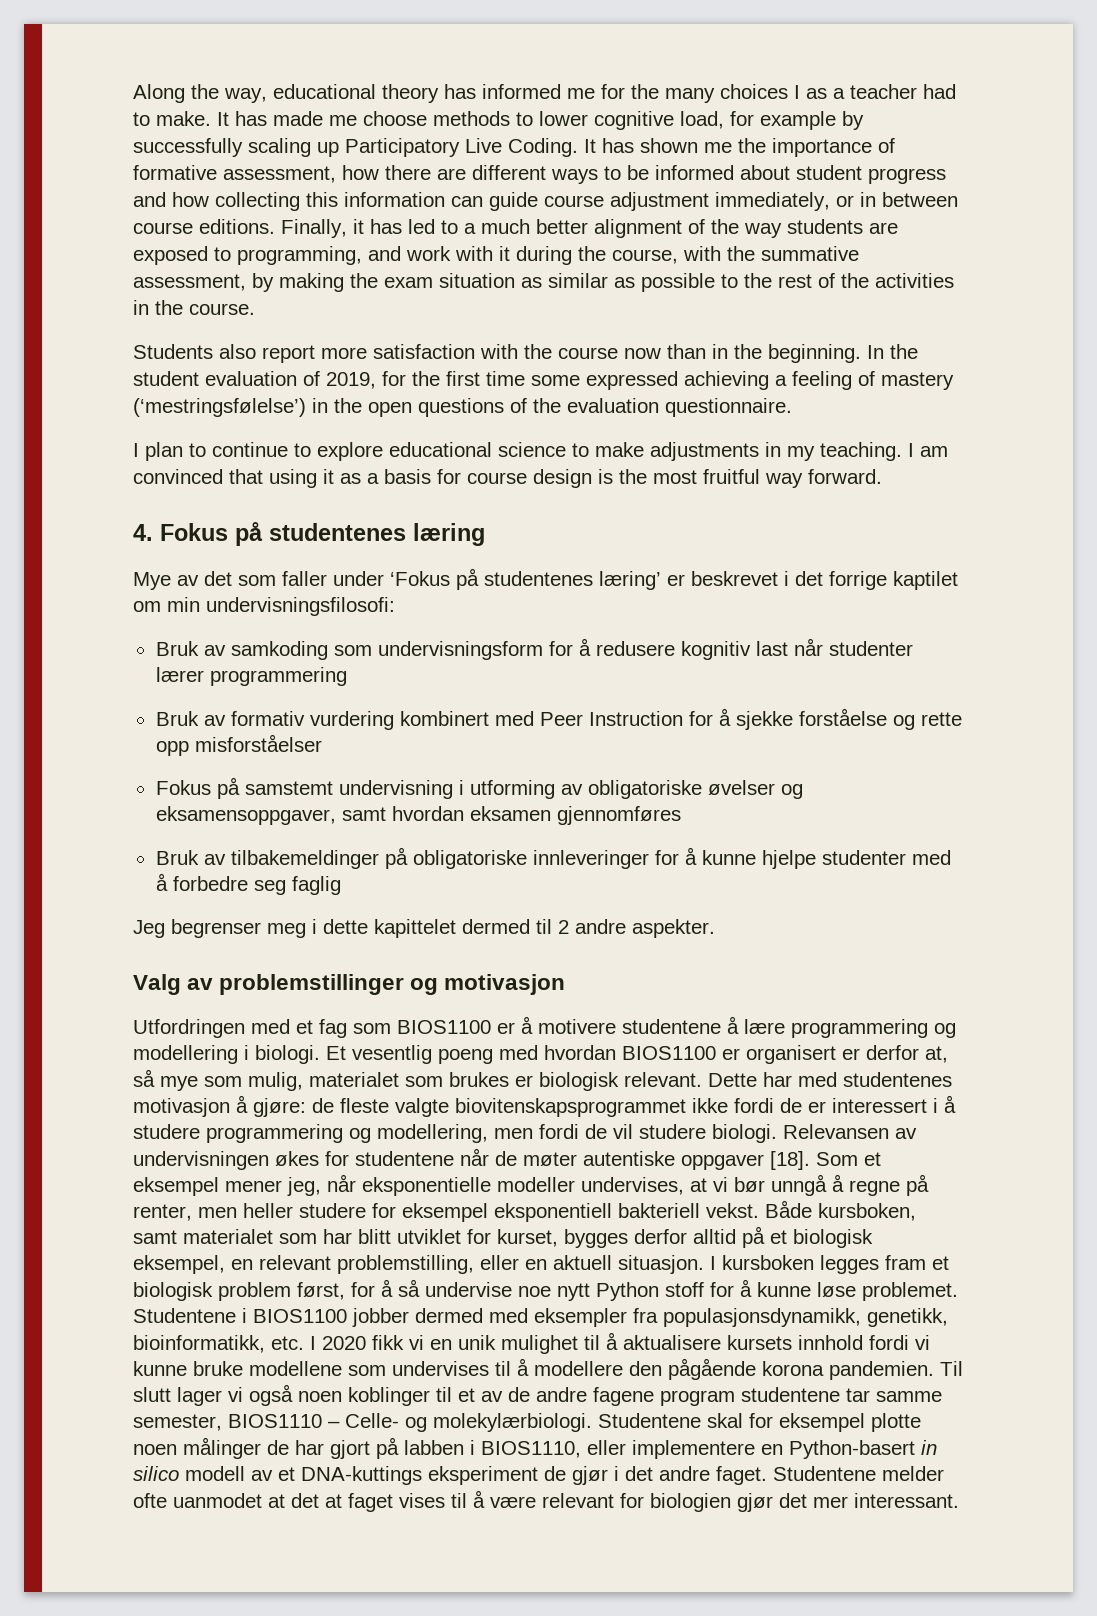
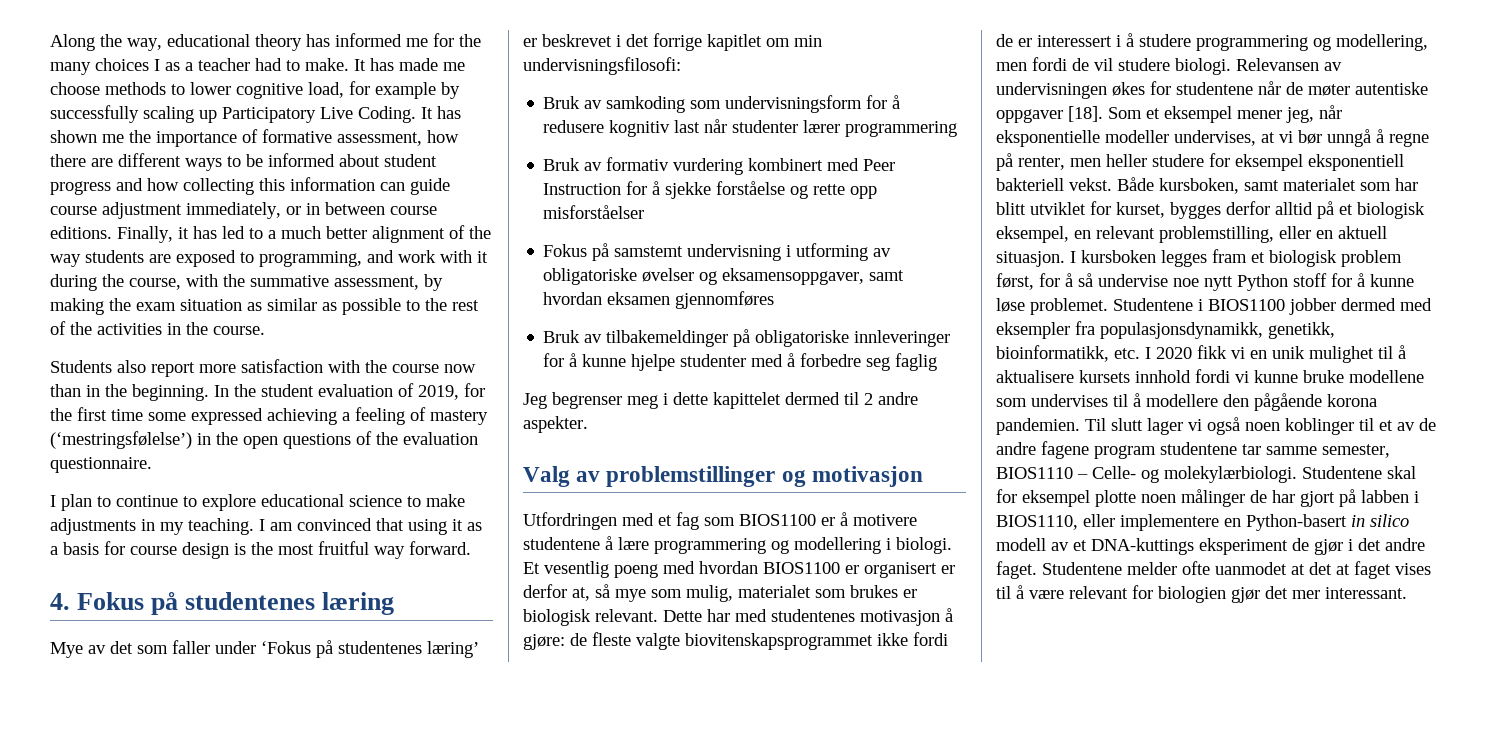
[893,571,958,590] kaptilet -> [707,34,762,51] kapitlet

